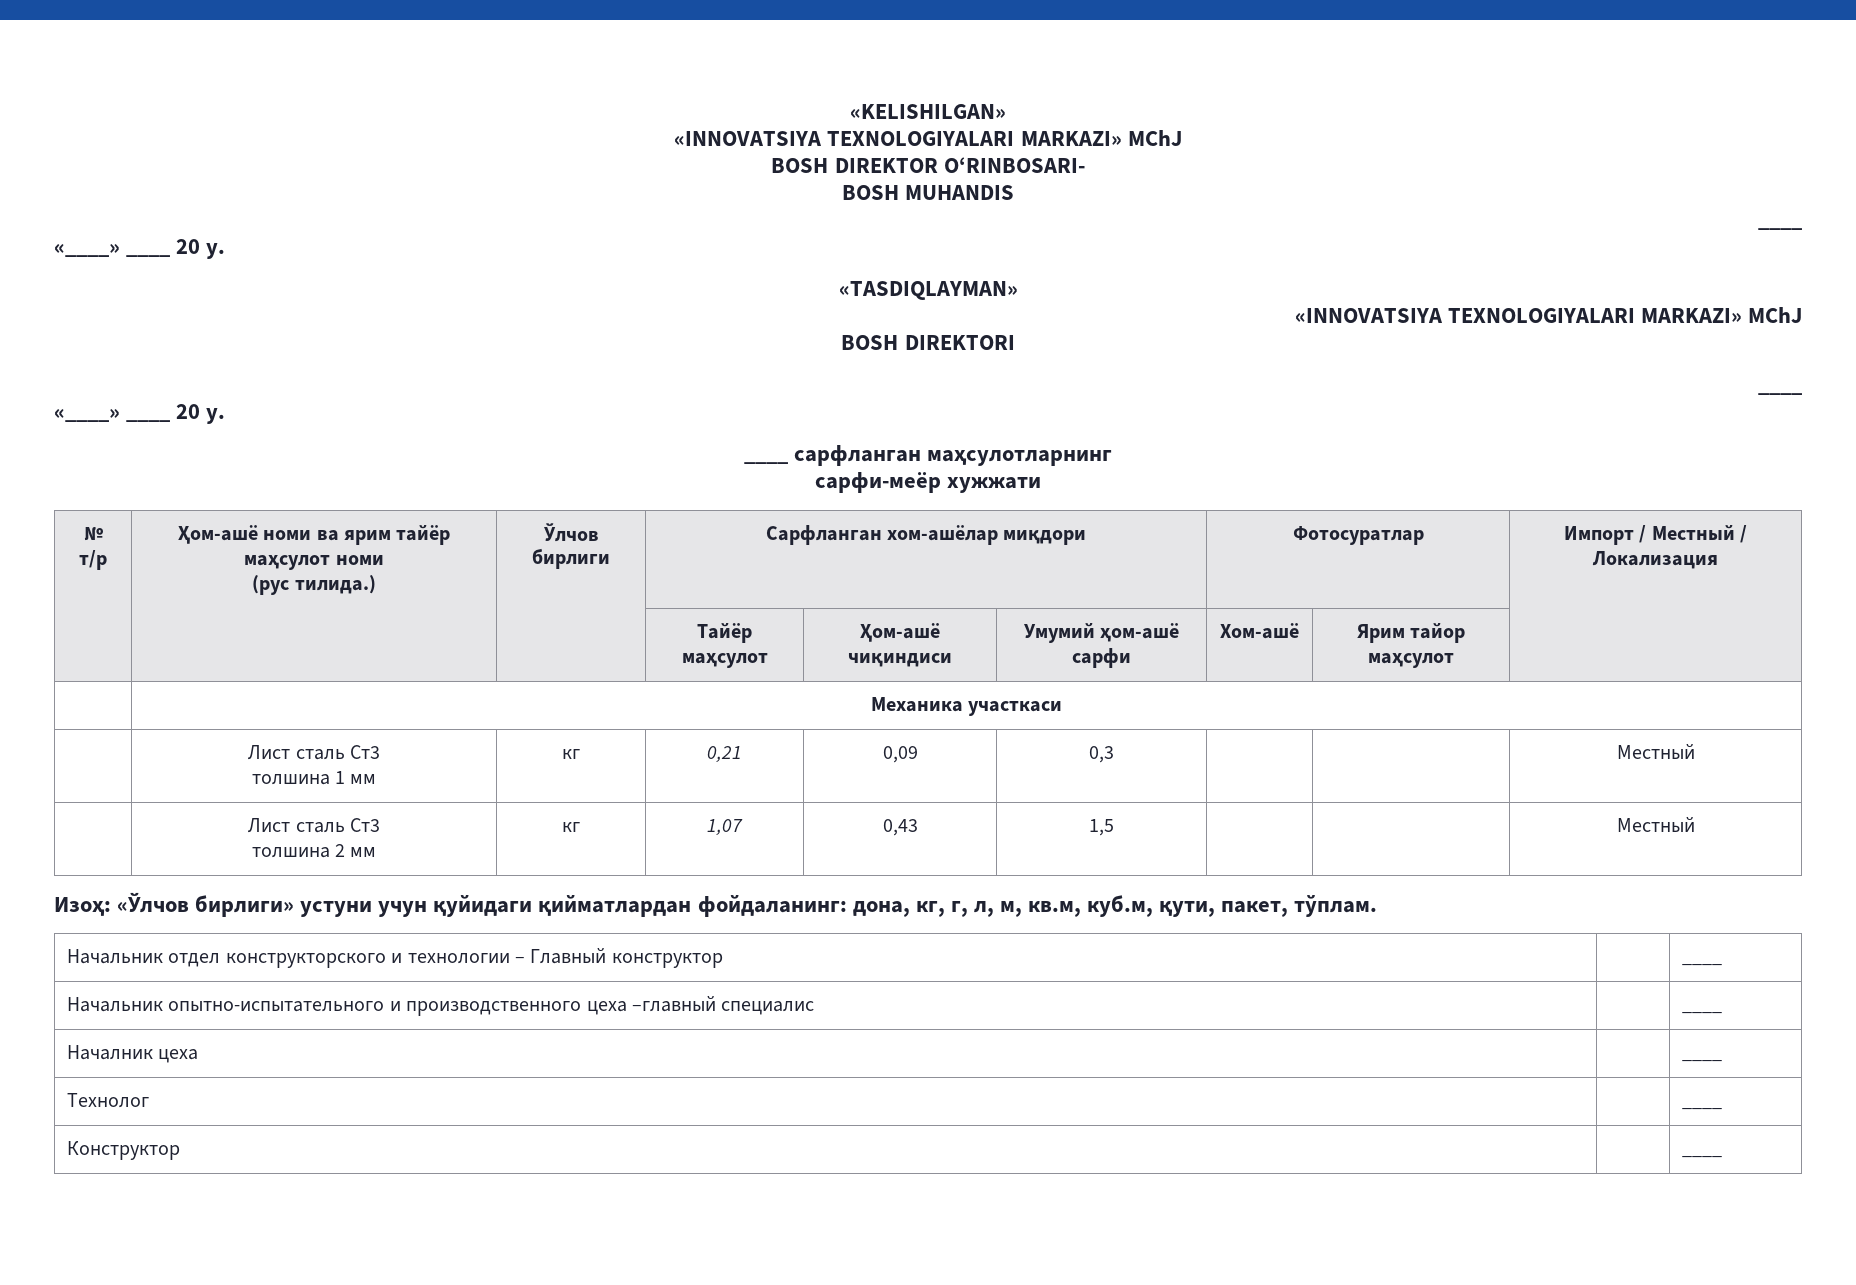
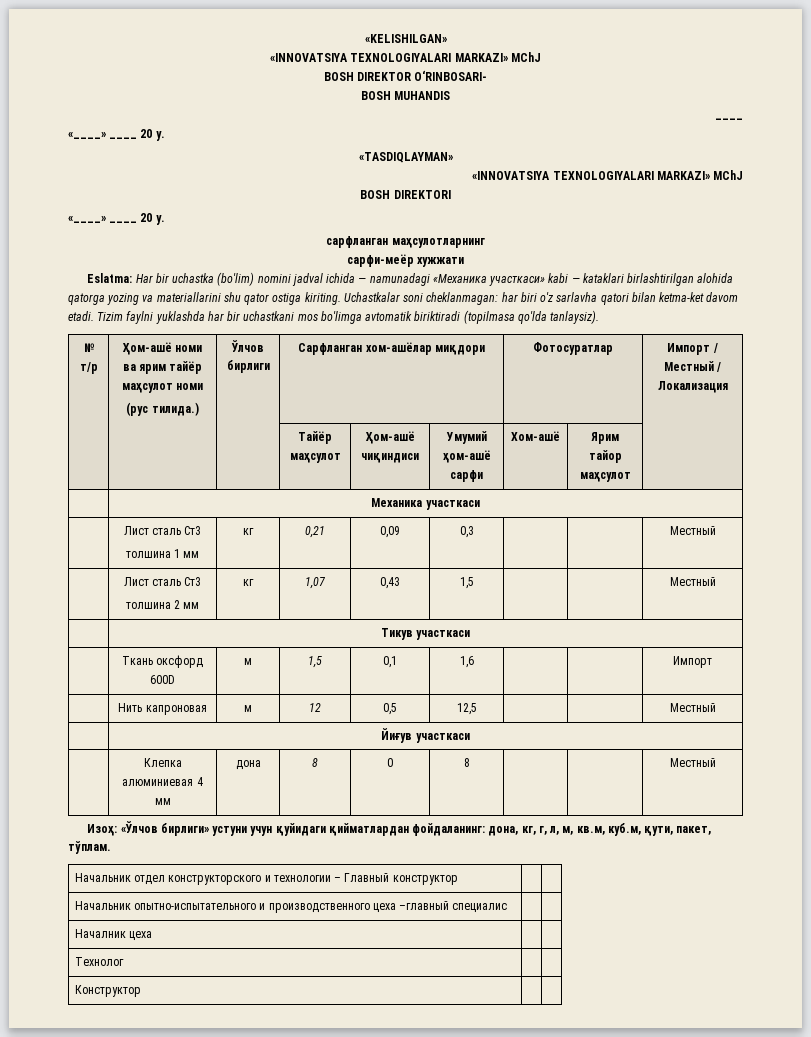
[1758,392,1802,395] [54,409,171,422] [176,404,226,424] [743,461,788,464] // ____ // «____» ____ 20 y. // ____ -> [68,213,165,225] // «____» ____ 20 y. //
(1042, 485) none -> [87,272,734,286] [68,292,739,305] [68,310,600,324] // Eslatma: Har bir uchastka (bo'lim) nomini jadval ichida — namunadagi «Механика участкаси» kabi — kataklari birlashtirilgan alohida qatorga yozing va materiallarini shu qator ostiga kiriting. Uchastkalar soni cheklanmagan: har biri o'z sarlavha qatori bilan ketma-ket davom etadi. Tizim faylni yuklashda har bir uchastkani mos bo'limga avtomatik biriktiradi (topilmasa qo'lda tanlaysiz).
(1695, 824) none -> [380,628,471,640] [121,655,204,668] [150,675,175,684] [244,658,252,665] [308,656,322,668] [383,656,397,668] [459,656,474,668] [673,656,712,668] [118,703,207,715] [244,705,252,712] [309,703,321,712] [383,703,397,715] [456,703,477,715] [669,703,716,712] [381,728,470,743] [143,758,182,767] [122,777,203,786] [154,798,171,805] [235,760,261,770] [312,758,318,767] [387,758,393,767] [463,758,470,767] [669,758,716,767] // | Тикув участкаси // | Ткань оксфорд 600D | м | 1,5 | 0,1 | 1,6 | | | Импорт // | Нить капроновая | м | 12 | 0,5 | 12,5 | | | Местный // | Йиғув участкаси // | Клепка алюминиевая 4 мм | дона | 8 | 0 | 8 | | | Местный
[1681,963,1722,966] ____ -> (458, 880) none
[1681,1011,1722,1014] ____ -> (508, 908) none
[1681,1059,1722,1062] ____ -> (153, 936) none
[1681,1107,1722,1110] ____ -> (124, 961) none
[1681,1155,1722,1158] ____ -> (141, 991) none

